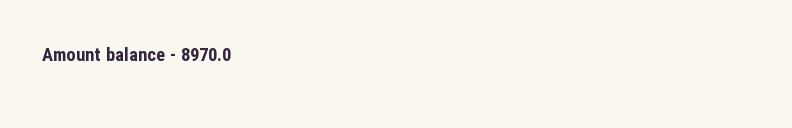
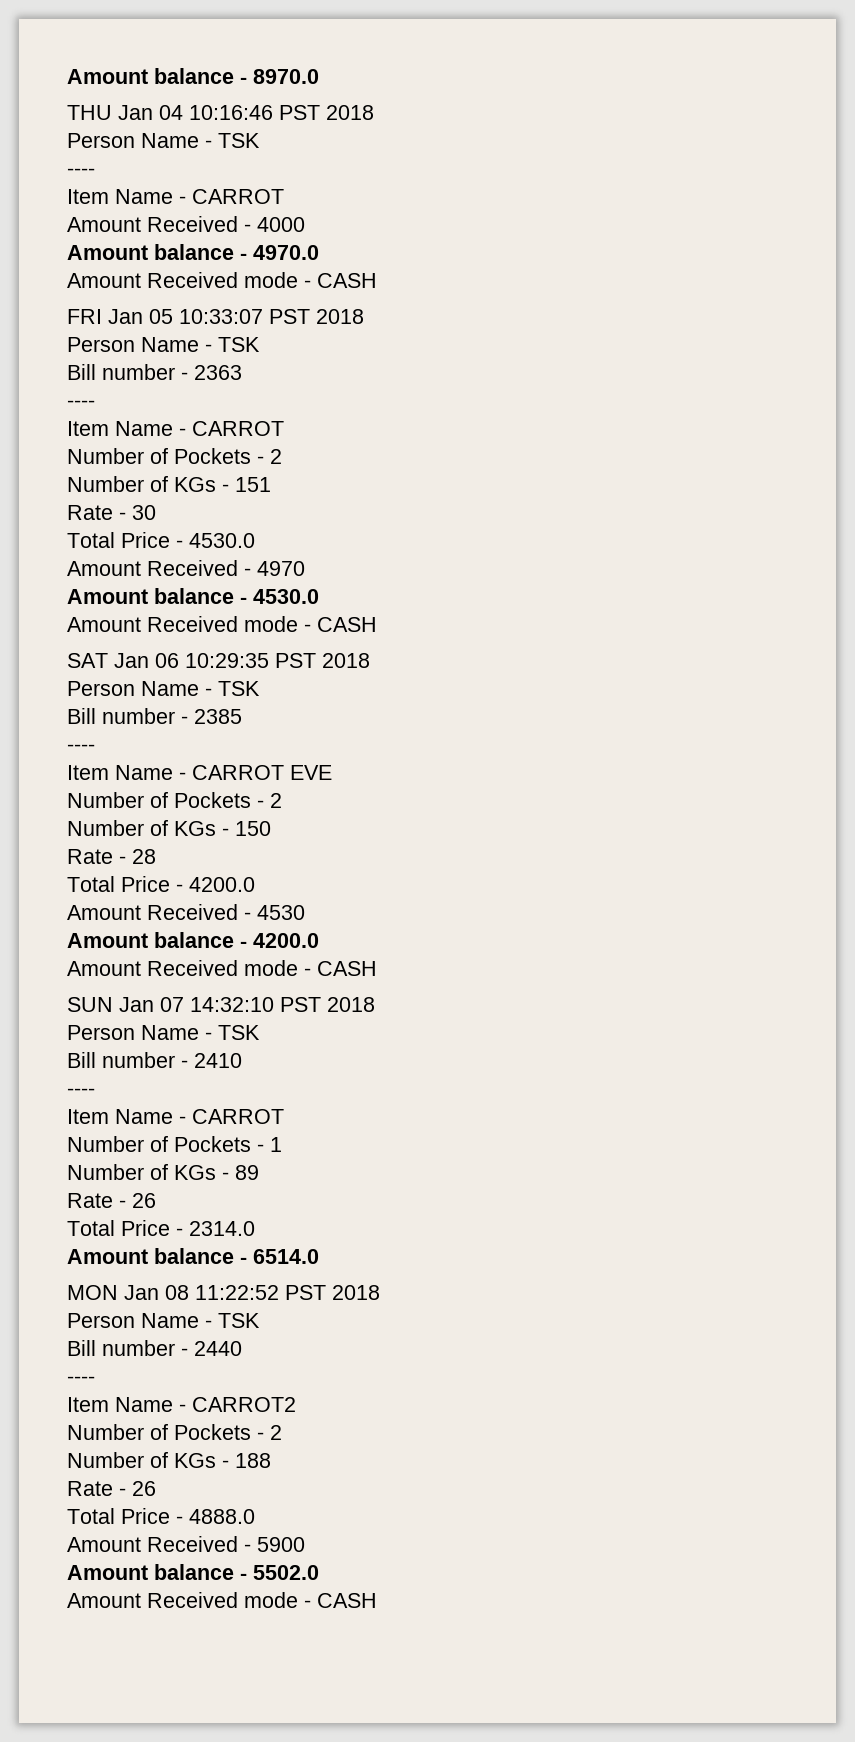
(231, 54) none -> [67,105,374,120] [67,133,260,148] [67,168,95,176] [67,189,284,204] [67,216,305,232] [67,244,319,260] [67,272,377,288] [67,309,364,324] [67,337,260,352] [67,364,242,380] [67,400,95,408] [67,421,284,436] [67,448,282,464] [67,476,271,492] [67,505,156,520] [67,532,255,548] [67,560,305,576] [67,588,319,604] [67,616,377,632] [67,653,370,668] [67,681,260,696] [67,708,242,724] [67,744,95,752] [67,765,332,780] [67,792,282,808] [67,820,271,836] [67,849,156,864] [67,876,255,892] [67,904,305,920] [67,932,319,948] [67,960,377,976] [67,997,375,1012] [67,1025,260,1040] [67,1052,242,1068] [67,1088,95,1096] [67,1109,284,1124] [67,1136,282,1152] [67,1164,259,1180] [67,1193,156,1208] [67,1220,255,1236] [67,1248,319,1264] [67,1285,380,1300] [67,1313,260,1328] [67,1340,242,1356] [67,1376,95,1384] [67,1397,296,1412] [67,1424,282,1440] [67,1452,271,1468] [67,1481,156,1496] [67,1508,255,1524] [67,1536,305,1552] [67,1564,319,1580] [67,1592,377,1608] // THU Jan 04 10:16:46 PST 2018 // Person Name - TSK // ---- // Item Name - CARROT // Amount Received - 4000 // Amount balance - 4970.0 // Amount Received mode - CASH // FRI Jan 05 10:33:07 PST 2018 // Person Name - TSK // Bill number - 2363 // ---- // Item Name - CARROT // Number of Pockets - 2 // Number of KGs - 151 // Rate - 30 // Total Price - 4530.0 // Amount Received - 4970 // Amount balance - 4530.0 // Amount Received mode - CASH // SAT Jan 06 10:29:35 PST 2018 // Person Name - TSK // Bill number - 2385 // ---- // Item Name - CARROT EVE // Number of Pockets - 2 // Number of KGs - 150 // Rate - 28 // Total Price - 4200.0 // Amount Received - 4530 // Amount balance - 4200.0 // Amount Received mode - CASH // SUN Jan 07 14:32:10 PST 2018 // Person Name - TSK // Bill number - 2410 // ---- // Item Name - CARROT // Number of Pockets - 1 // Number of KGs - 89 // Rate - 26 // Total Price - 2314.0 // Amount balance - 6514.0 // MON Jan 08 11:22:52 PST 2018 // Person Name - TSK // Bill number - 2440 // ---- // Item Name - CARROT2 // Number of Pockets - 2 // Number of KGs - 188 // Rate - 26 // Total Price - 4888.0 // Amount Received - 5900 // Amount balance - 5502.0 // Amount Received mode - CASH

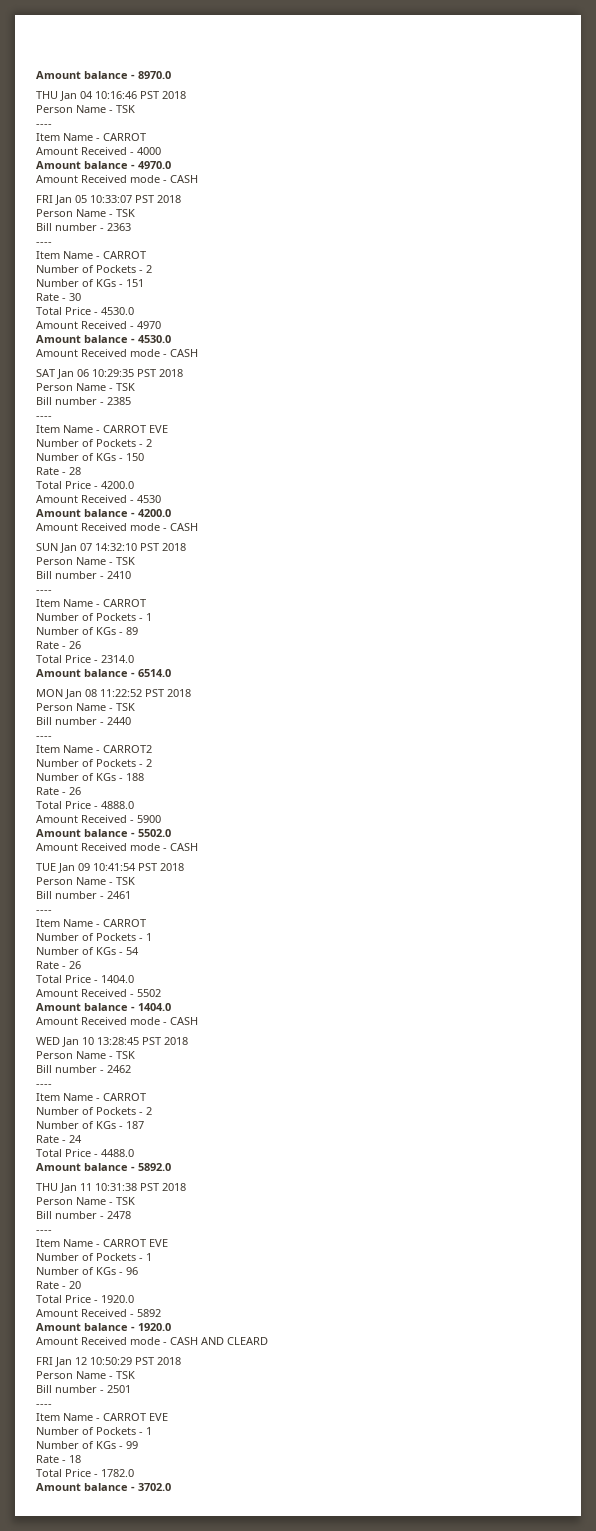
(377, 1600) none -> [36,863,184,873] [36,877,135,885] [36,891,131,899] [36,910,52,913] [36,919,146,927] [36,933,152,941] [36,947,139,955] [36,961,81,969] [36,975,134,983] [36,989,161,997] [36,1003,171,1011] [36,1017,198,1025] [36,1037,188,1047] [36,1051,135,1059] [36,1065,131,1073] [36,1084,52,1087] [36,1093,146,1101] [36,1107,152,1115] [36,1121,144,1129] [36,1135,82,1143] [36,1149,134,1157] [36,1163,171,1171] [36,1183,186,1193] [36,1197,135,1205] [36,1211,131,1219] [36,1230,52,1233] [36,1239,168,1247] [36,1253,152,1261] [36,1267,138,1275] [36,1281,81,1289] [36,1295,134,1303] [36,1309,161,1317] [36,1323,171,1331] [36,1337,268,1345] [36,1357,181,1367] [36,1371,135,1379] [36,1385,131,1393] [36,1404,52,1407] [36,1413,168,1421] [36,1427,152,1435] [36,1441,138,1449] [36,1455,81,1463] [36,1469,134,1477] [36,1483,171,1491] // TUE Jan 09 10:41:54 PST 2018 // Person Name - TSK // Bill number - 2461 // ---- // Item Name - CARROT // Number of Pockets - 1 // Number of KGs - 54 // Rate - 26 // Total Price - 1404.0 // Amount Received - 5502 // Amount balance - 1404.0 // Amount Received mode - CASH // WED Jan 10 13:28:45 PST 2018 // Person Name - TSK // Bill number - 2462 // ---- // Item Name - CARROT // Number of Pockets - 2 // Number of KGs - 187 // Rate - 24 // Total Price - 4488.0 // Amount balance - 5892.0 // THU Jan 11 10:31:38 PST 2018 // Person Name - TSK // Bill number - 2478 // ---- // Item Name - CARROT EVE // Number of Pockets - 1 // Number of KGs - 96 // Rate - 20 // Total Price - 1920.0 // Amount Received - 5892 // Amount balance - 1920.0 // Amount Received mode - CASH AND CLEARD // FRI Jan 12 10:50:29 PST 2018 // Person Name - TSK // Bill number - 2501 // ---- // Item Name - CARROT EVE // Number of Pockets - 1 // Number of KGs - 99 // Rate - 18 // Total Price - 1782.0 // Amount balance - 3702.0

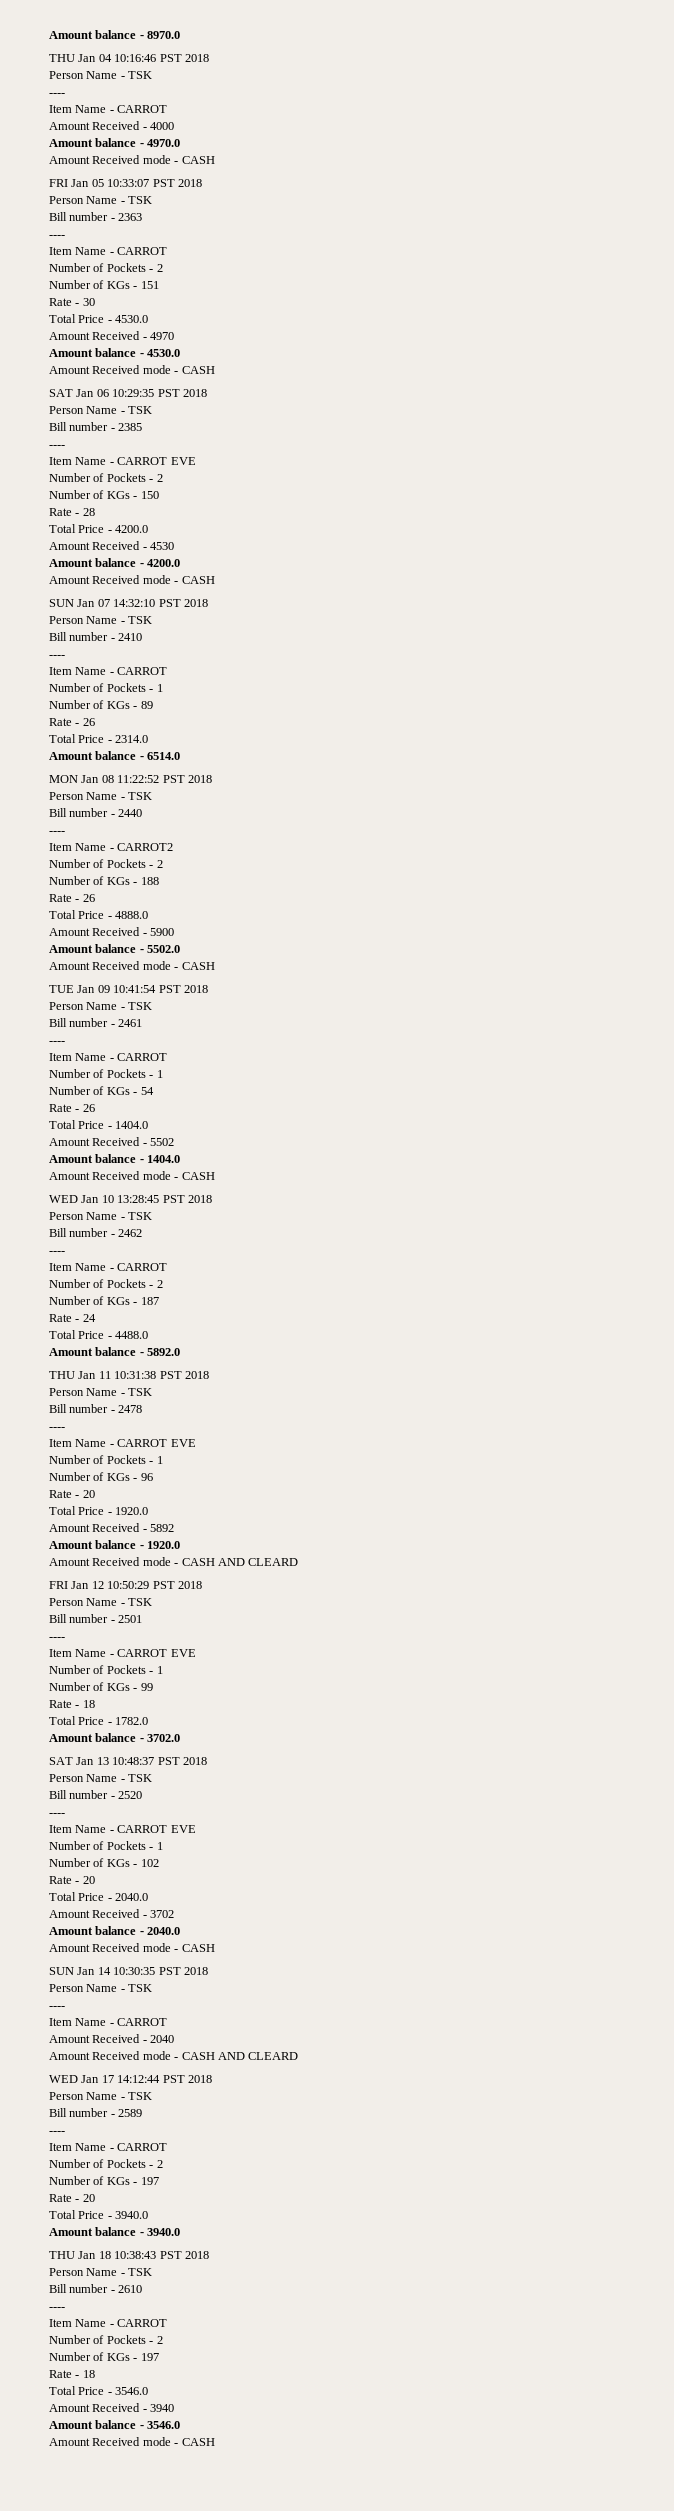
(171, 1487) none -> [49,1757,207,1765] [49,1774,153,1782] [49,1790,143,1799] [49,1813,65,1816] [49,1825,196,1833] [49,1841,163,1850] [49,1858,159,1867] [49,1876,95,1884] [49,1892,149,1901] [49,1909,175,1918] [49,1926,181,1935] [49,1943,215,1952] [49,1967,208,1975] [49,1984,153,1992] [49,2006,65,2009] [49,2018,168,2026] [49,2034,175,2043] [49,2051,299,2060] [49,2075,212,2083] [49,2092,153,2100] [49,2108,143,2117] [49,2131,65,2134] [49,2143,168,2151] [49,2159,163,2168] [49,2176,159,2185] [49,2194,95,2202] [49,2210,149,2219] [49,2227,181,2236] [49,2251,209,2259] [49,2268,153,2276] [49,2284,143,2293] [49,2307,65,2310] [49,2319,168,2327] [49,2335,163,2344] [49,2352,159,2361] [49,2370,95,2378] [49,2386,149,2395] [49,2403,175,2412] [49,2420,181,2429] [49,2437,215,2446] // SAT Jan 13 10:48:37 PST 2018 // Person Name - TSK // Bill number - 2520 // ---- // Item Name - CARROT EVE // Number of Pockets - 1 // Number of KGs - 102 // Rate - 20 // Total Price - 2040.0 // Amount Received - 3702 // Amount balance - 2040.0 // Amount Received mode - CASH // SUN Jan 14 10:30:35 PST 2018 // Person Name - TSK // ---- // Item Name - CARROT // Amount Received - 2040 // Amount Received mode - CASH AND CLEARD // WED Jan 17 14:12:44 PST 2018 // Person Name - TSK // Bill number - 2589 // ---- // Item Name - CARROT // Number of Pockets - 2 // Number of KGs - 197 // Rate - 20 // Total Price - 3940.0 // Amount balance - 3940.0 // THU Jan 18 10:38:43 PST 2018 // Person Name - TSK // Bill number - 2610 // ---- // Item Name - CARROT // Number of Pockets - 2 // Number of KGs - 197 // Rate - 18 // Total Price - 3546.0 // Amount Received - 3940 // Amount balance - 3546.0 // Amount Received mode - CASH

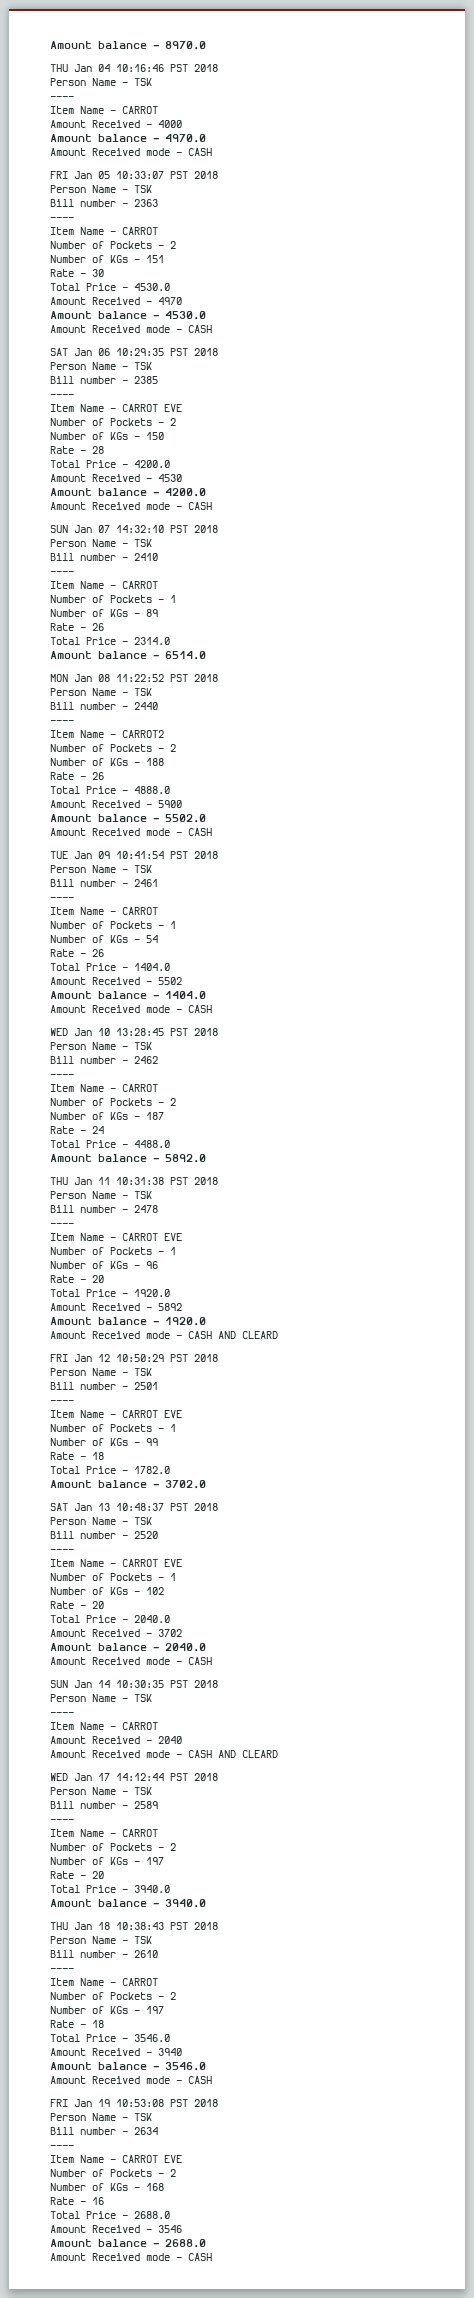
(215, 2442) none -> [50,2099,218,2107] [50,2113,152,2121] [50,2127,158,2135] [50,2145,74,2149] [50,2155,182,2163] [50,2169,176,2177] [50,2183,164,2191] [50,2197,104,2205] [50,2211,170,2219] [50,2225,182,2233] [50,2239,206,2248] [50,2253,212,2261] // FRI Jan 19 10:53:08 PST 2018 // Person Name - TSK // Bill number - 2634 // ---- // Item Name - CARROT EVE // Number of Pockets - 2 // Number of KGs - 168 // Rate - 16 // Total Price - 2688.0 // Amount Received - 3546 // Amount balance - 2688.0 // Amount Received mode - CASH

